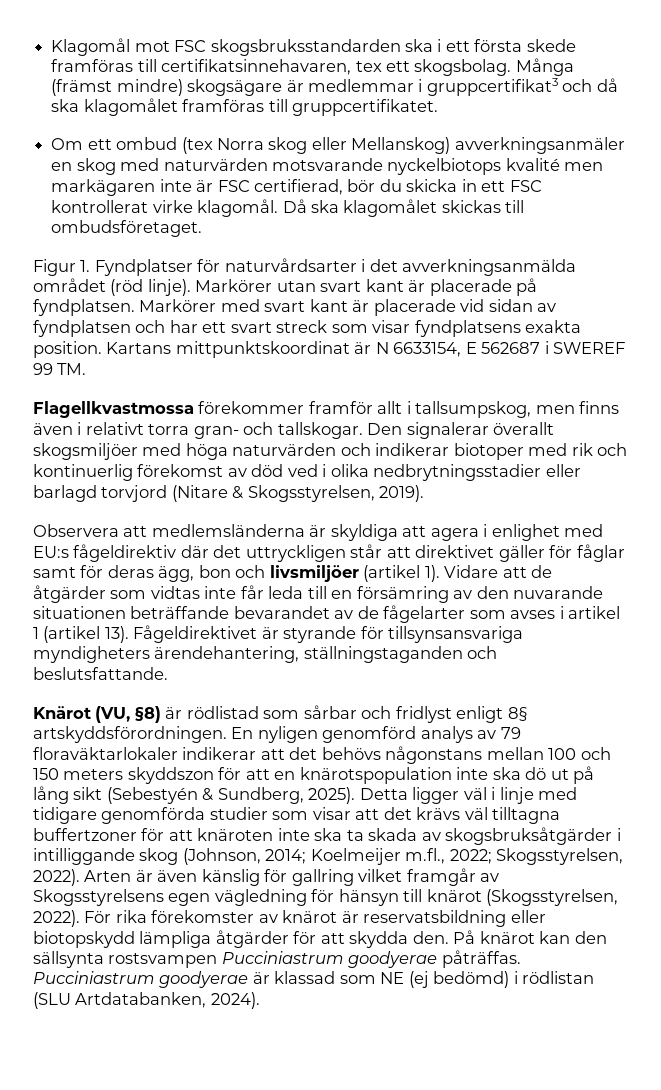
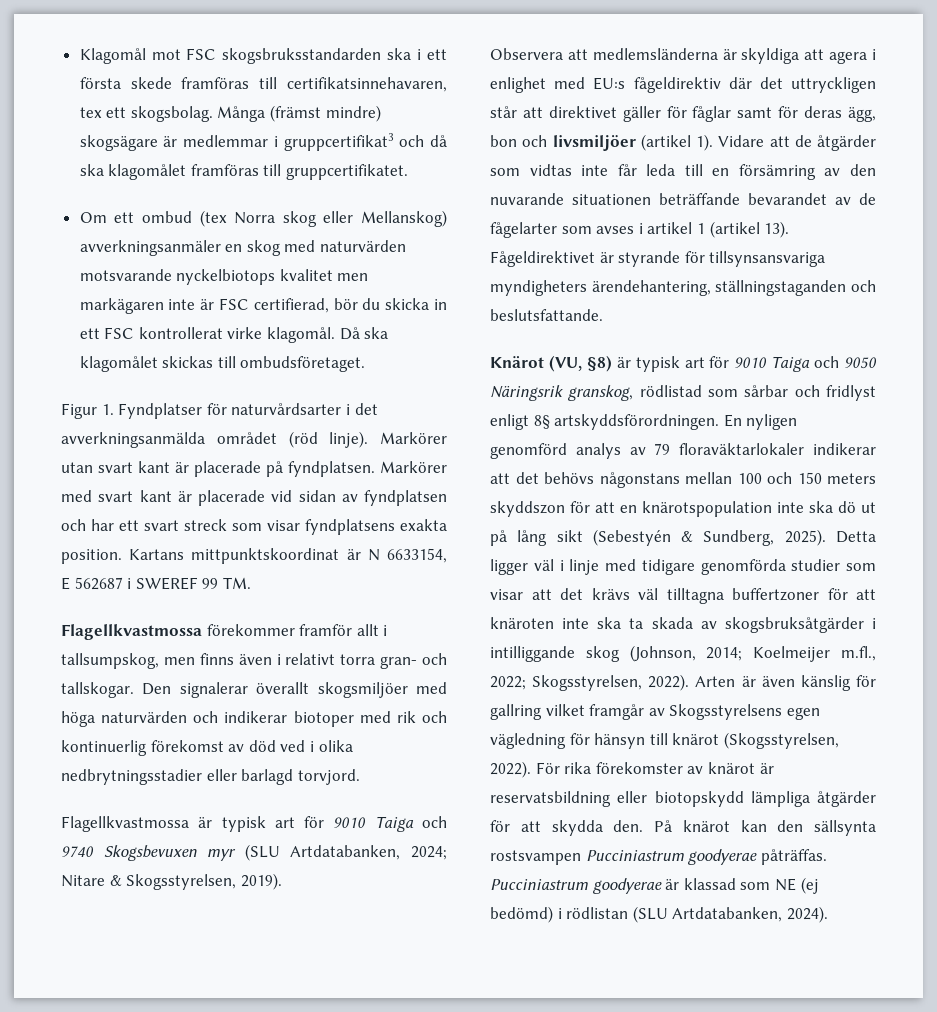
[505,158,560,171] kvalité -> [279,269,333,281] kvalitet
[101,485,228,502] torvjord (Nitare -> [297,769,360,785] [61,816,447,832] [61,844,447,861] [61,875,105,887] torvjord. // Flagellkvastmossa är typisk art för 9010 Taiga och 9740 Skogsbevuxen myr (SLU Artdatabanken, 2024; Nitare
(183, 713) none -> [635,356,877,372] [490,385,634,401] typisk art för 9010 Taiga och 9050 Näringsrik granskog,

